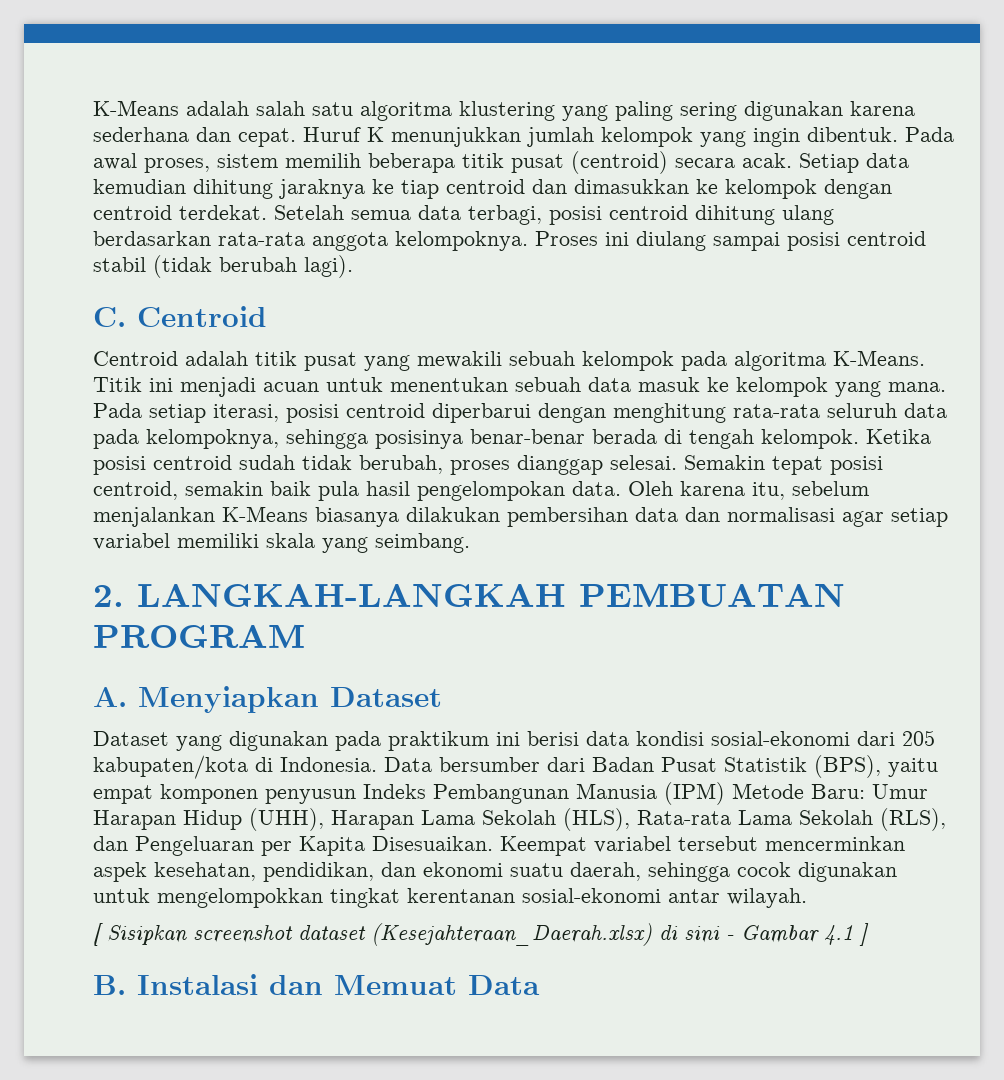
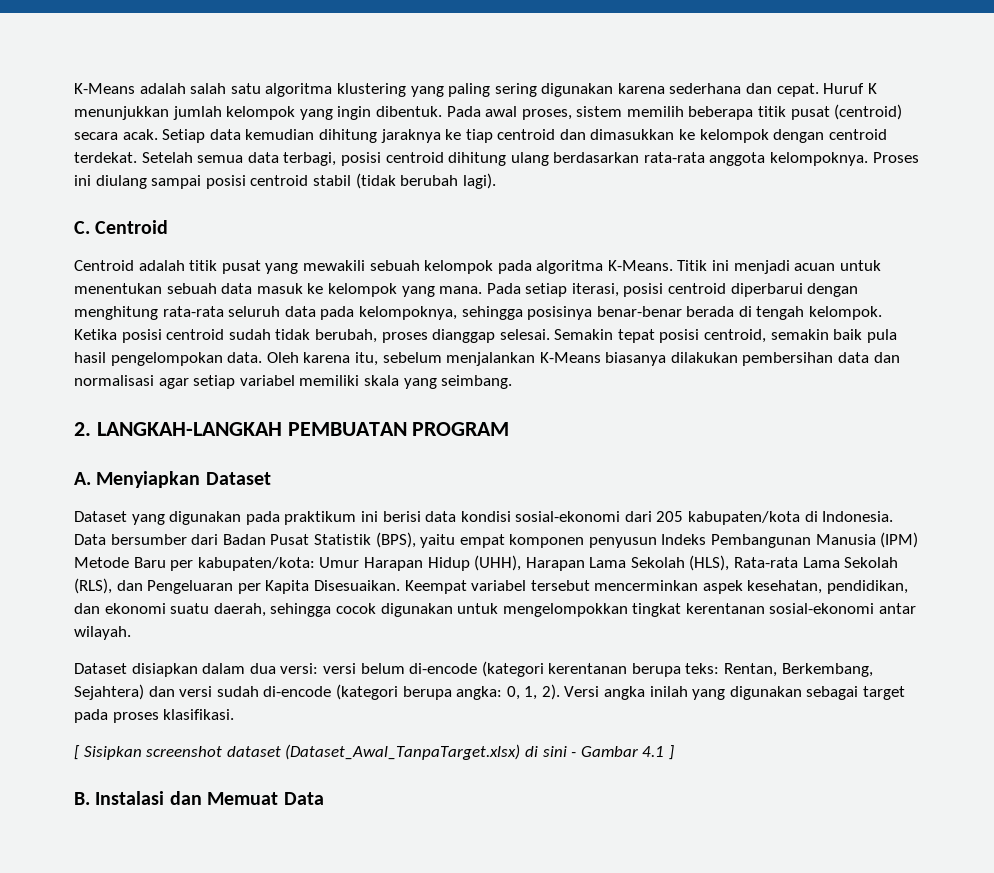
[811,784,865,799] Baru: -> [133,557,315,571] Baru per kabupaten/kota:
(807, 898) none -> [74,661,873,677] [74,684,906,700] [74,709,235,723] // Dataset disiapkan dalam dua versi: versi belum di-encode (kategori kerentanan berupa teks: Rentan, Berkembang, Sejahtera) dan versi sudah di-encode (kategori berupa angka: 0, 1, 2). Versi angka inilah yang digunakan sebagai target pada proses klasifikasi.
[371,923,652,946] (Kesejahteraan_Daerah.xlsx) -> [285,744,521,760] (Dataset_Awal_TanpaTarget.xlsx)

